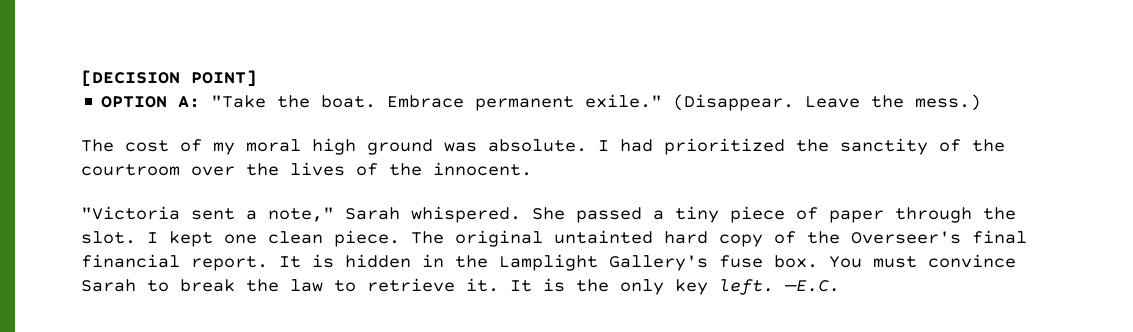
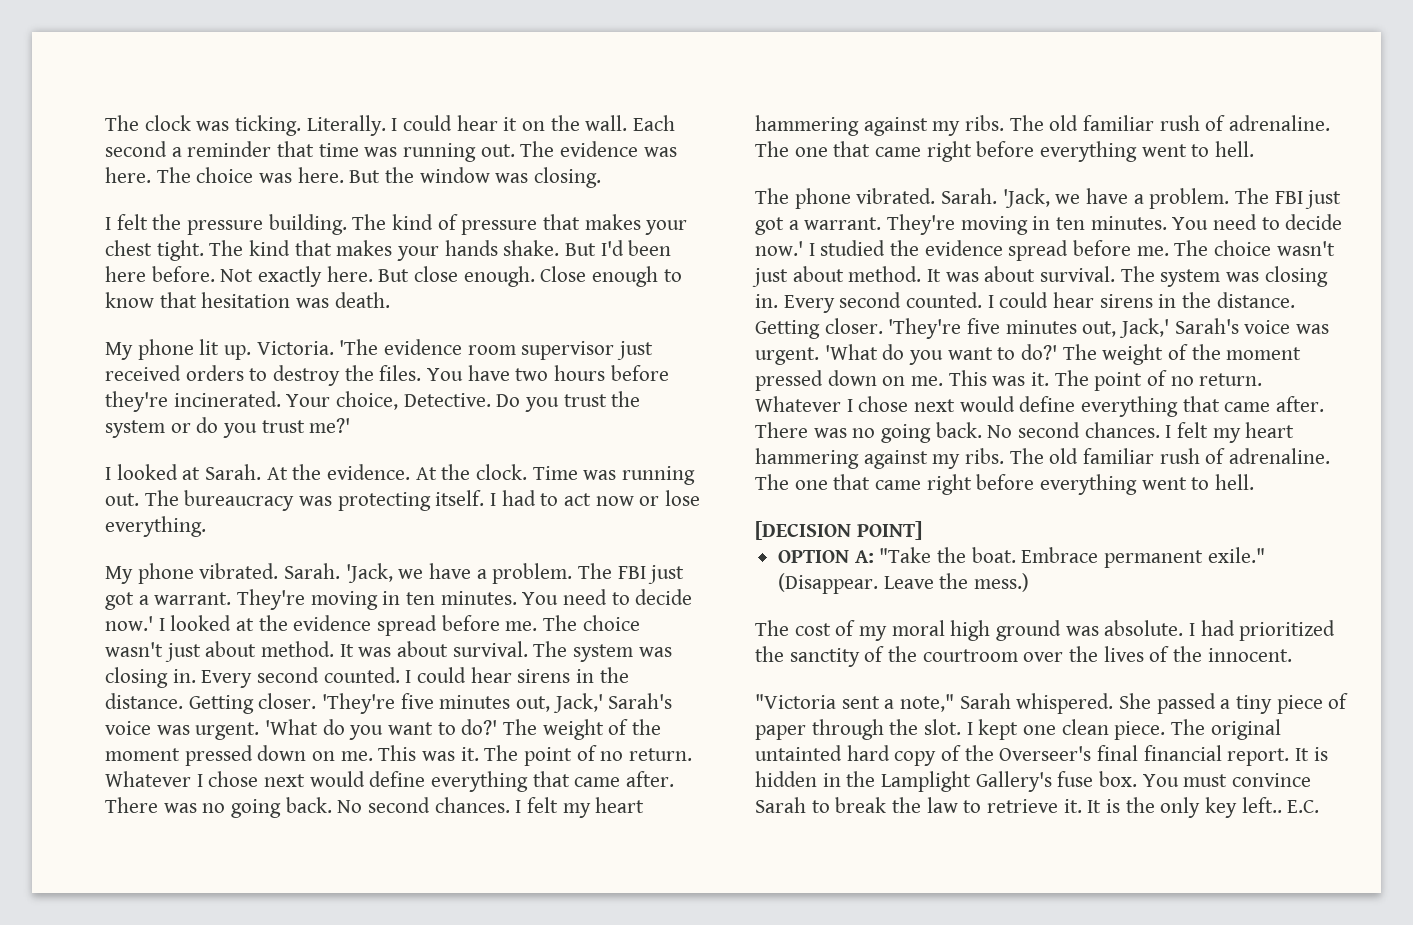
(81, 78) none -> [105,115,676,136] [105,141,677,162] [105,167,602,188] [105,214,688,235] [105,240,672,261] [105,266,682,287] [105,292,390,308] [105,339,654,360] [105,365,669,386] [105,391,641,412] [105,417,351,438] [105,464,696,485] [105,490,701,511] [105,516,206,537] [105,563,685,584] [105,589,693,610] [105,615,640,636] [105,641,672,662] [105,667,629,688] [105,693,673,714] [105,719,662,740] [105,745,693,766] [105,771,675,792] [105,797,645,818] [755,115,1331,136] [755,141,1255,162] [755,188,1342,209] [755,214,1343,235] [755,240,1335,261] [752,266,1328,287] [755,292,1295,313] [755,318,1330,339] [755,344,1302,365] [755,370,1263,391] [755,396,1325,417] [755,422,1295,443] [755,448,1331,469] [755,474,1255,495] The clock was ticking. Literally. I could hear it on the wall. Each second a reminder that time was running out. The evidence was here. The choice was here. But the window was closing. // I felt the pressure building. The kind of pressure that makes your chest tight. The kind that makes your hands shake. But I'd been here before. Not exactly here. But close enough. Close enough to know that hesitation was death. // My phone lit up. Victoria. 'The evidence room supervisor just received orders to destroy the files. You have two hours before they're incinerated. Your choice, Detective. Do you trust the system or do you trust me?' // I looked at Sarah. At the evidence. At the clock. Time was running out. The bureaucracy was protecting itself. I had to act now or lose everything. // My phone vibrated. Sarah. 'Jack, we have a problem. The FBI just got a warrant. They're moving in ten minutes. You need to decide now.' I looked at the evidence spread before me. The choice wasn't just about method. It was about survival. The system was closing in. Every second counted. I could hear sirens in the distance. Getting closer. 'They're five minutes out, Jack,' Sarah's voice was urgent. 'What do you want to do?' The weight of the moment pressed down on me. This was it. The point of no return. Whatever I chose next would define everything that came after. There was no going back. No second chances. I felt my heart hammering against my ribs. The old familiar rush of adrenaline. The one that came right before everything went to hell. // The phone vibrated. Sarah. 'Jack, we have a problem. The FBI just got a warrant. They're moving in ten minutes. You need to decide now.' I studied the evidence spread before me. The choice wasn't just about method. It was about survival. The system was closing in. Every second counted. I could hear sirens in the distance. Getting closer. 'They're five minutes out, Jack,' Sarah's voice was urgent. 'What do you want to do?' The weight of the moment pressed down on me. This was it. The point of no return. Whatever I chose next would define everything that came after. There was no going back. No second chances. I felt my heart hammering against my ribs. The old familiar rush of adrenaline. The one that came right before everything went to hell. //
[719,279,840,295] left. —E.C. -> [1241,797,1320,813] left.. E.C.

